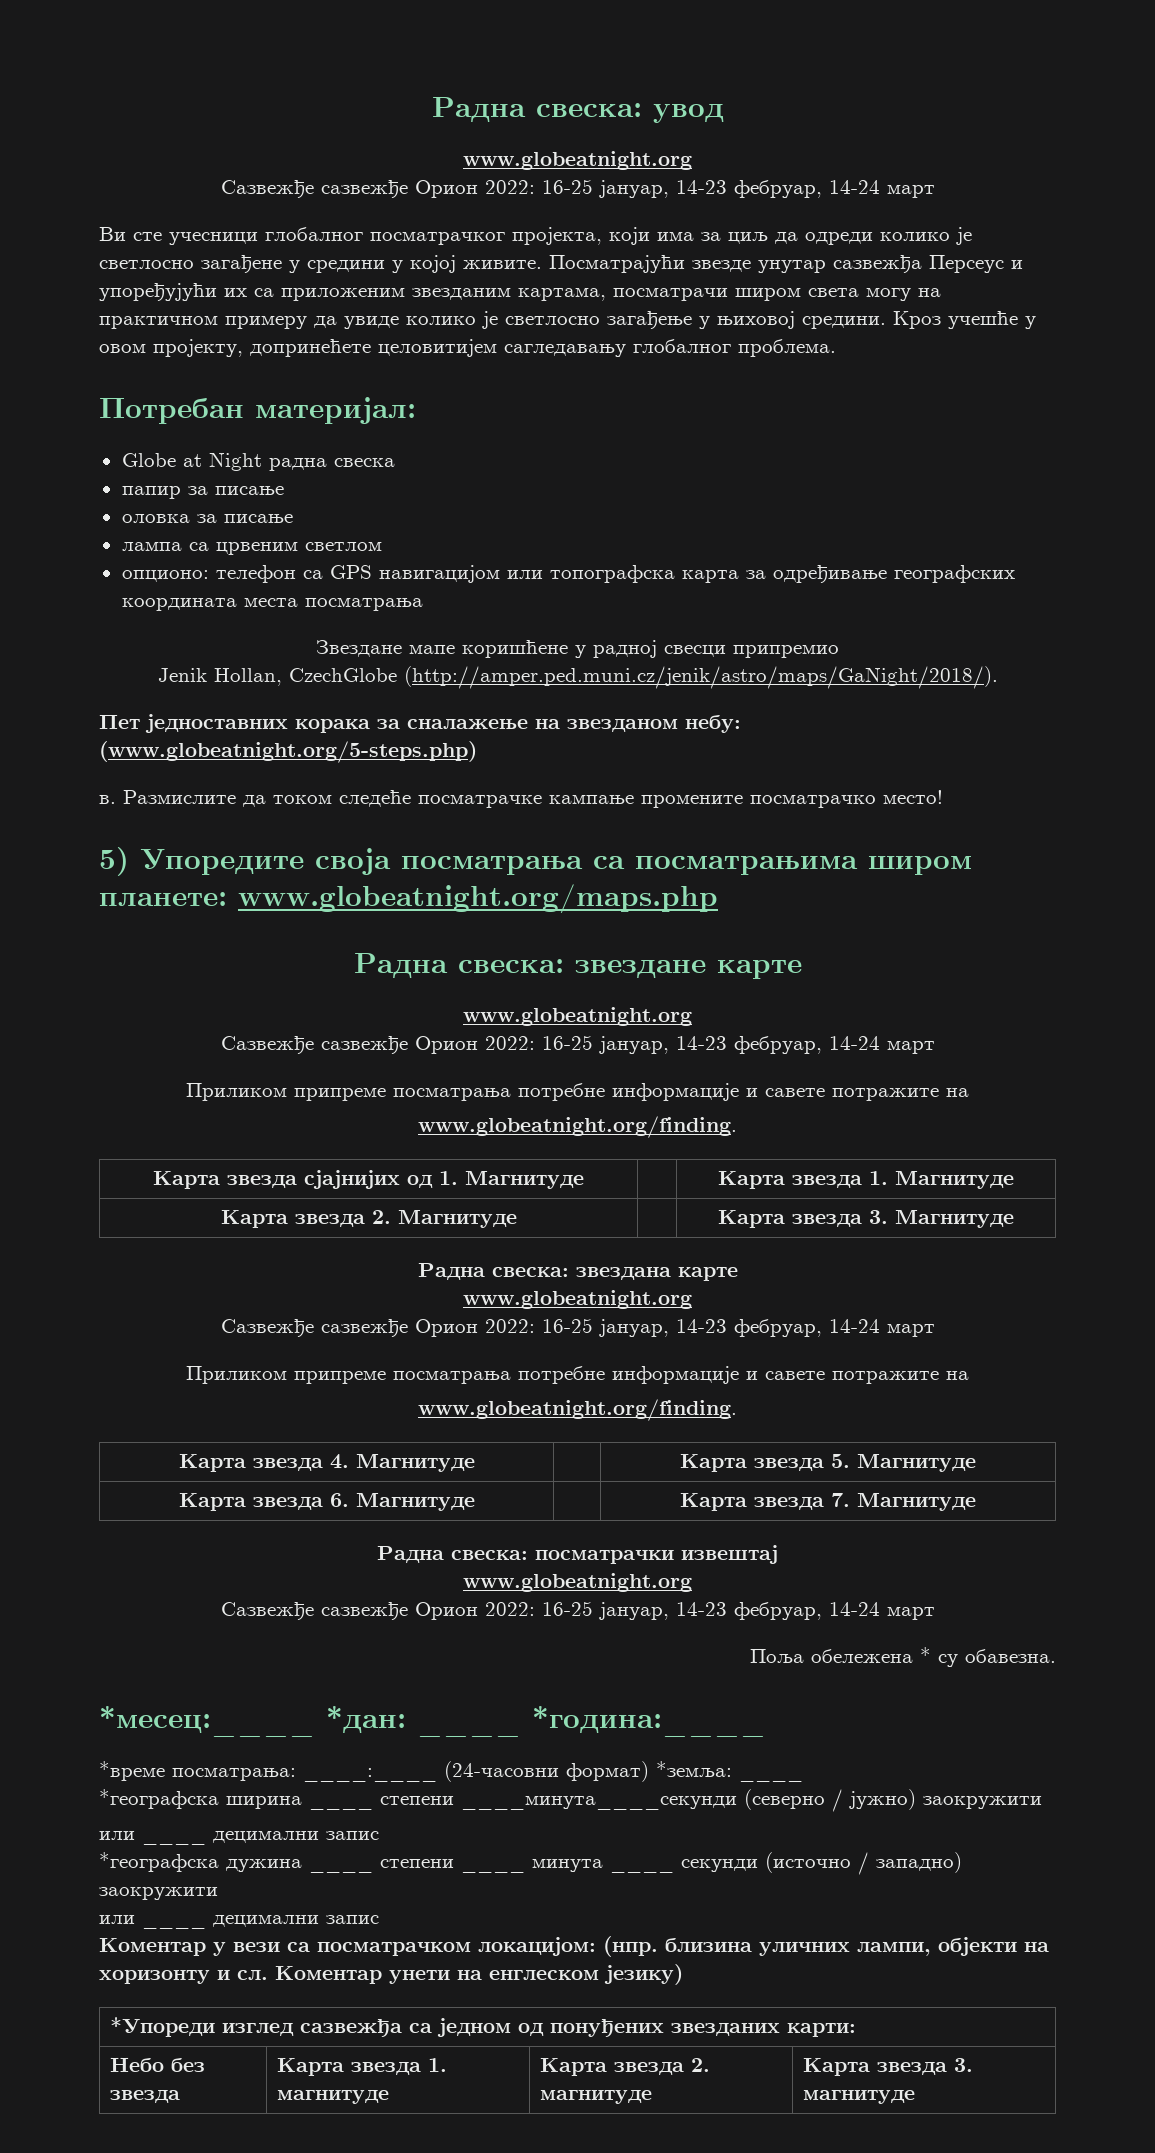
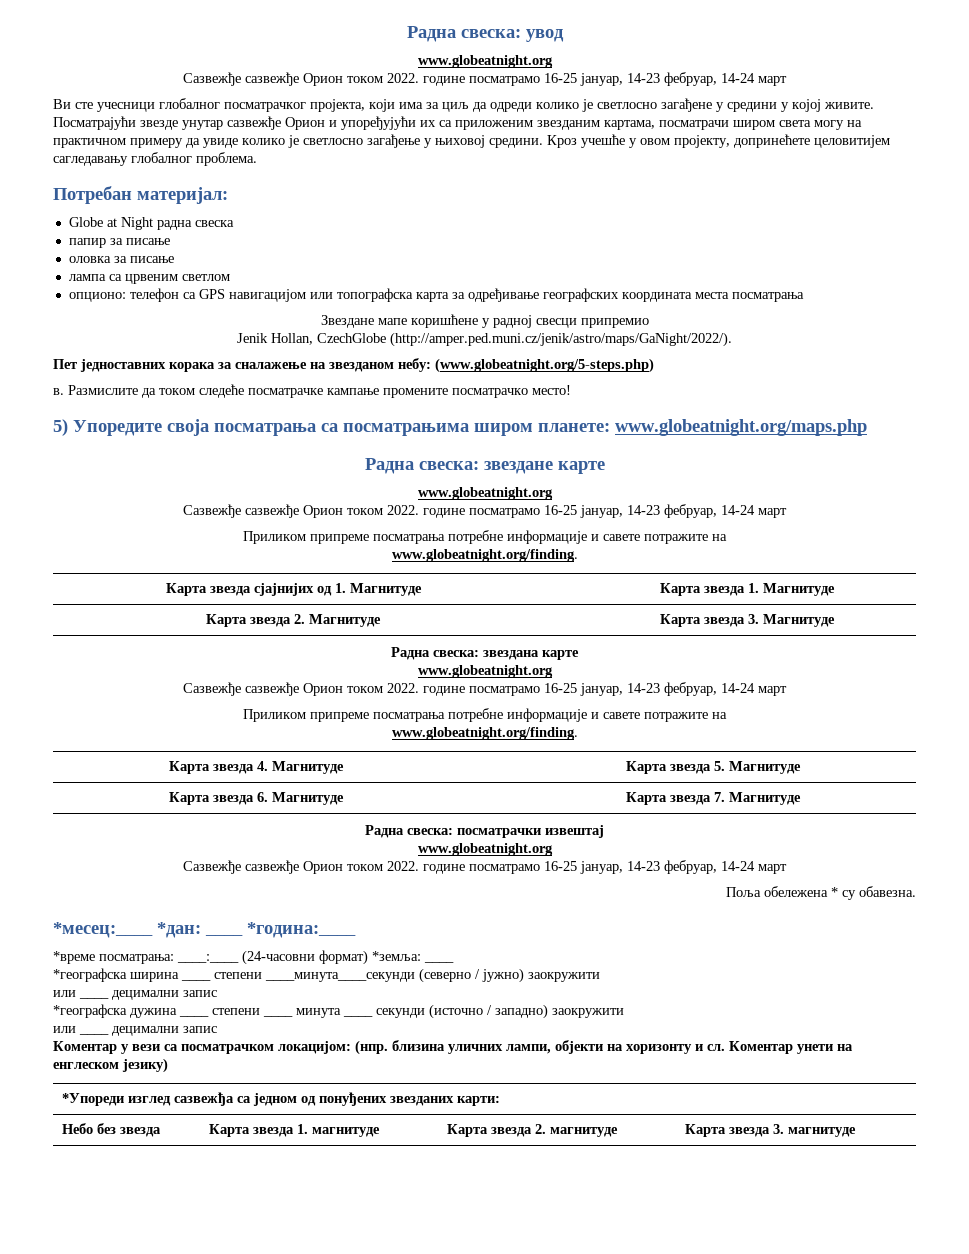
[484,180,535,194] 2022: -> [347,73,540,86] током 2022. године посматрамо
[833,255,1004,273] сазвежђа Персеус -> [227,116,325,130] сазвежђе Орион
[403,666,998,689] (http://amper.ped.muni.cz/jenik/astro/maps/GaNight/2018/). -> [390,332,732,347] (http://amper.ped.muni.cz/jenik/astro/maps/GaNight/2022/).
[484,1036,535,1050] 2022: -> [347,505,540,518] током 2022. године посматрамо
[484,1319,535,1333] 2022: -> [347,683,540,696] током 2022. године посматрамо
[484,1602,535,1616] 2022: -> [347,861,540,874] током 2022. године посматрамо

